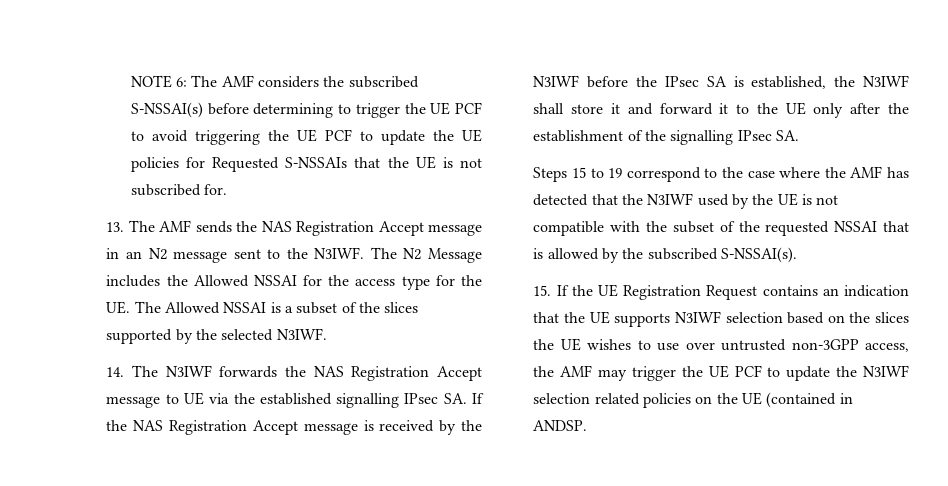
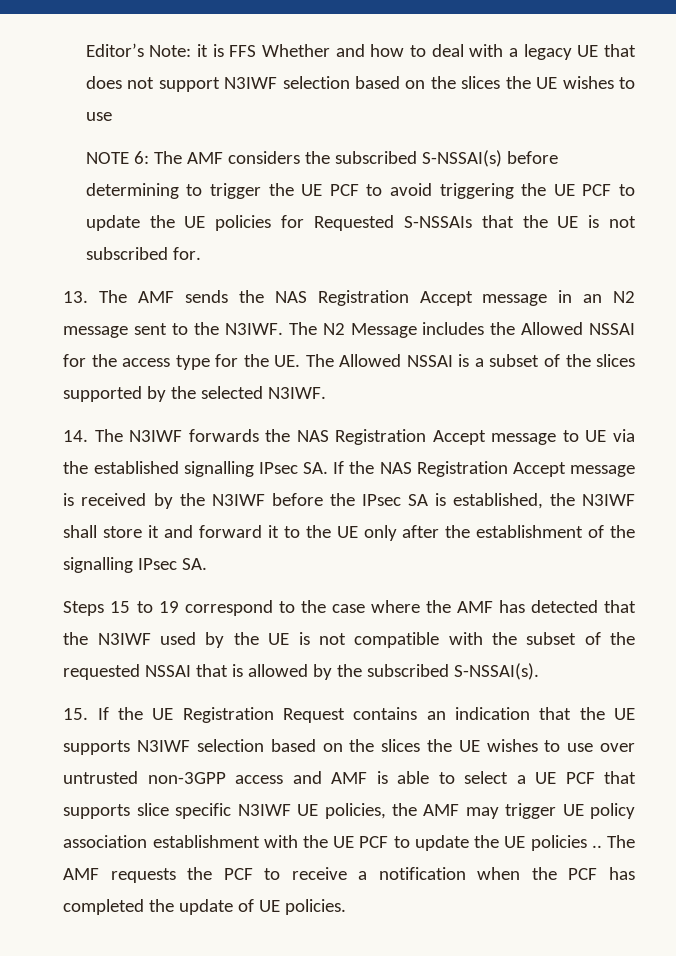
(130, 81) none -> [85,43,637,60] [85,76,635,92] [85,112,112,121] Editor’s Note: it is FFS Whether and how to deal with a legacy UE that does not support N3IWF selection based on the slices the UE wishes to use //
[865,343,909,352] [533,365,909,381] [533,392,853,408] [533,420,588,431] access, the AMF may trigger the UE PCF to update the N3IWF selection related policies on the UE (contained in ANDSP. -> [235,771,637,784] [63,803,635,819] [63,835,635,851] [63,867,636,883] [63,899,347,915] access and AMF is able to select a UE PCF that supports slice specific N3IWF UE policies, the AMF may trigger UE policy association establishment with the UE PCF to update the UE policies .. The AMF requests the PCF to receive a notification when the PCF has completed the update of UE policies.

